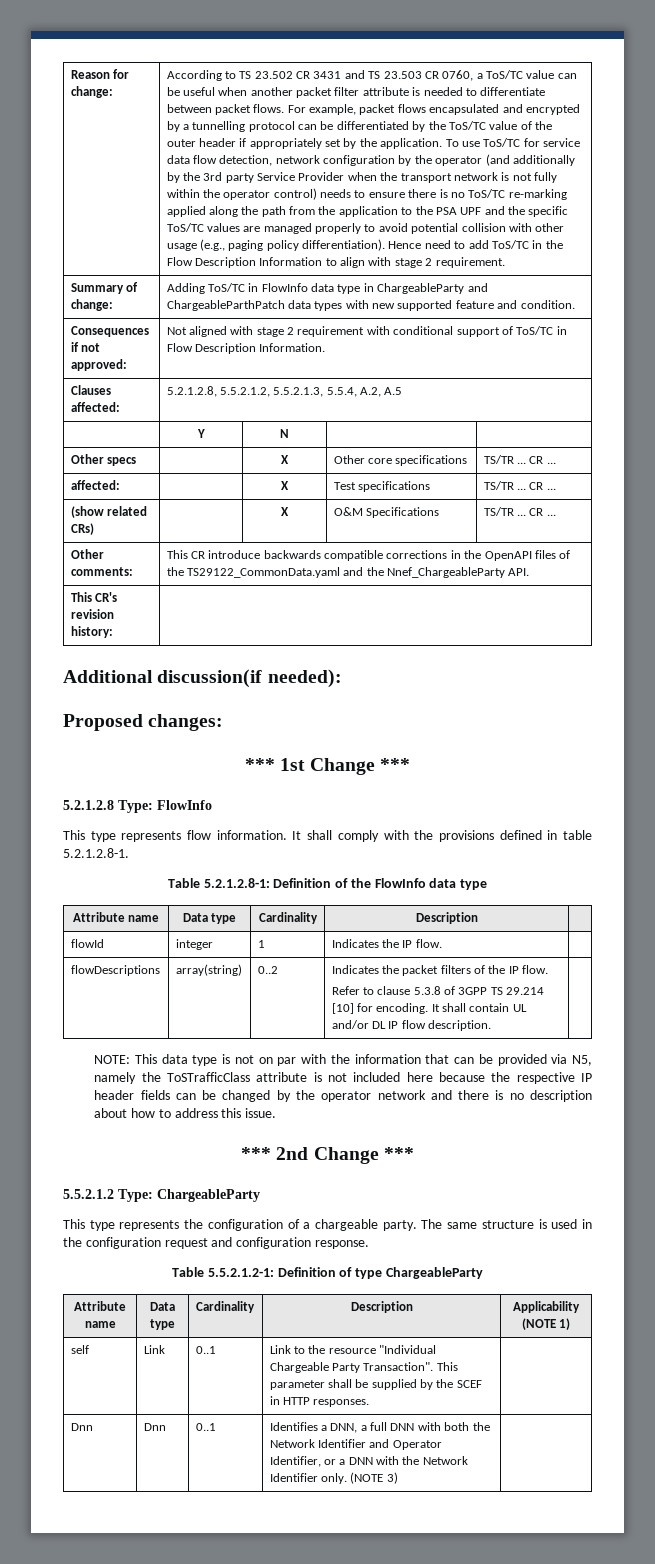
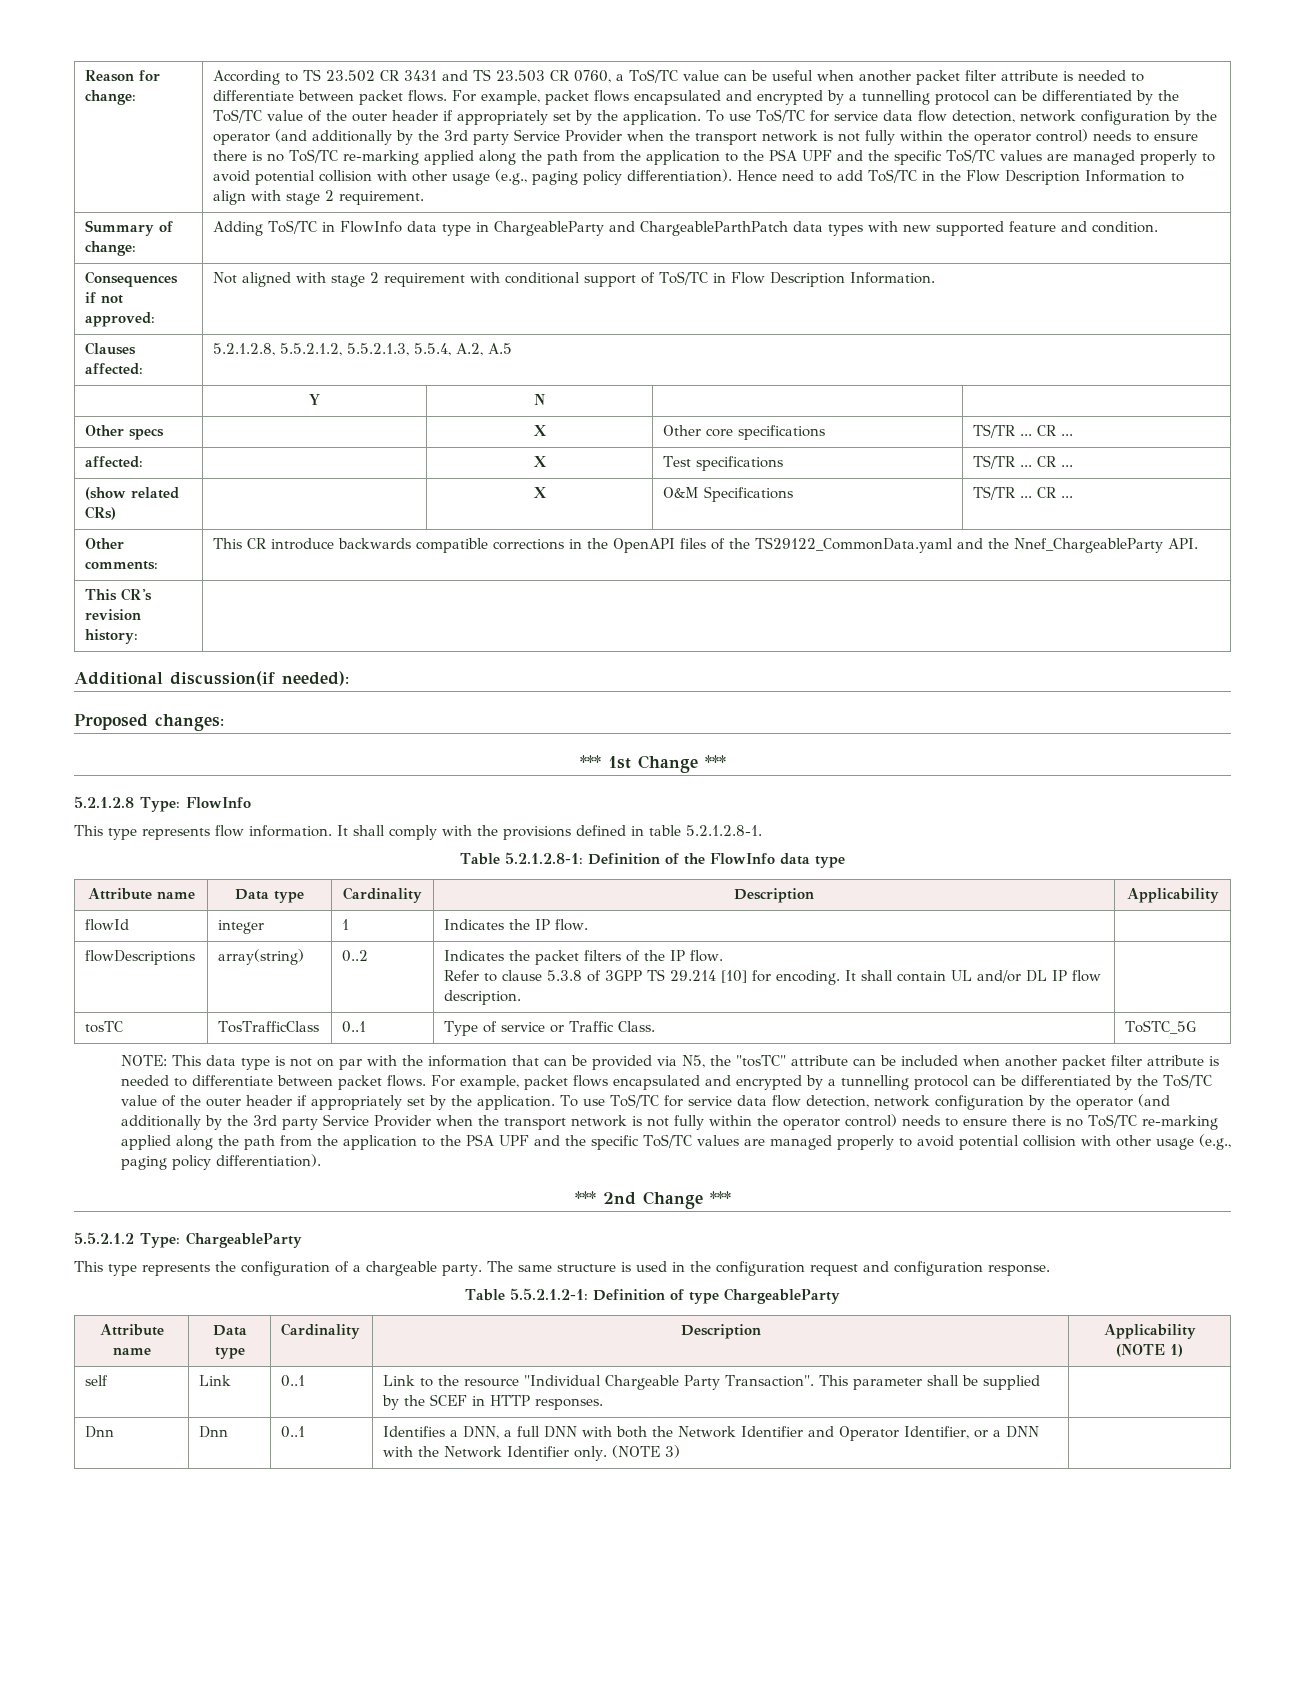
(478, 918) none -> [1126,888,1219,903] Applicability
(492, 1025) none -> [85,1021,124,1033] [218,1021,320,1033] [342,1021,367,1033] [444,1021,655,1036] [1125,1020,1197,1034] // tosTC | TosTrafficClass | 0..1 | Type of service or Traffic Class. | ToSTC_5G
[94,1072,592,1084] [94,1090,592,1102] [94,1108,277,1118] namely the ToSTrafficClass attribute is not included here because the respective IP header fields can be changed by the operator network and there is no description about how to address this issue. -> [709,1055,1219,1070] [120,1074,1212,1090] [120,1094,1170,1110] [120,1114,1218,1130] [120,1134,1231,1150] [120,1154,321,1170] the "tosTC" attribute can be included when another packet filter attribute is needed to differentiate between packet flows. For example, packet flows encapsulated and encrypted by a tunnelling protocol can be differentiated by the ToS/TC value of the outer header if appropriately set by the application. To use ToS/TC for service data flow detection, network configuration by the operator (and additionally by the 3rd party Service Provider when the transport network is not fully within the operator control) needs to ensure there is no ToS/TC re-marking applied along the path from the application to the PSA UPF and the specific ToS/TC values are managed properly to avoid potential collision with other usage (e.g., paging policy differentiation).

